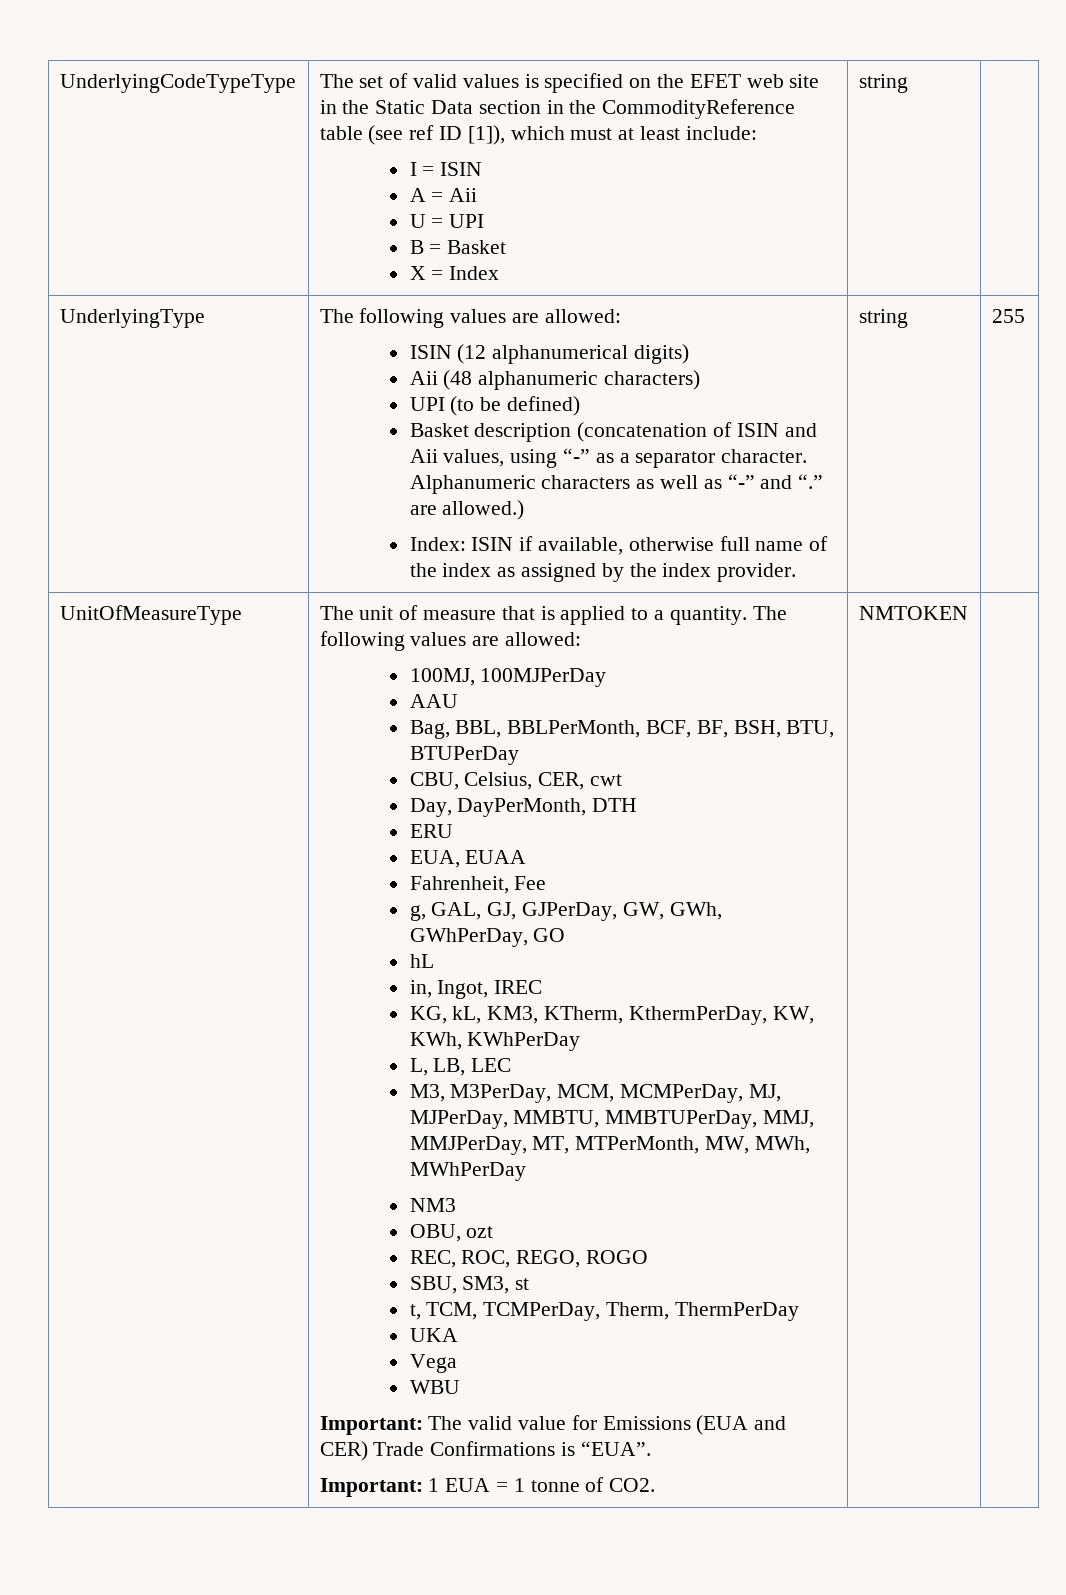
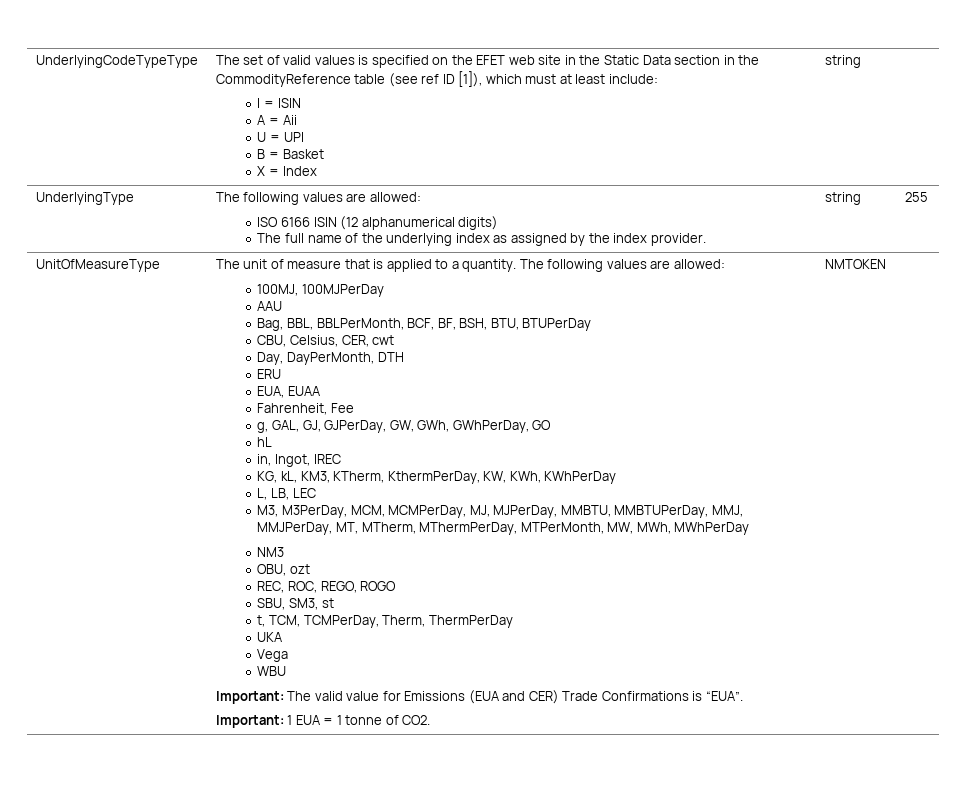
(621, 316) none -> [257,217,310,227] ISO 6166
[409,370,700,390] [409,396,580,416] [409,422,817,442] [409,448,808,468] [409,474,824,494] [409,500,525,520] [409,536,714,555] Aii (48 alphanumeric characters) // UPI (to be defined) // Basket description (concatenation of ISIN and Aii values, using “-” as a separator character. Alphanumeric characters as well as “-” and “.” are allowed.) // Index: ISIN if available, otherwise -> [257,233,282,243] The
(437, 570) none -> [386,233,453,246] underlying
(570, 1145) none -> [361,522,518,535] MTherm, MThermPerDay,

